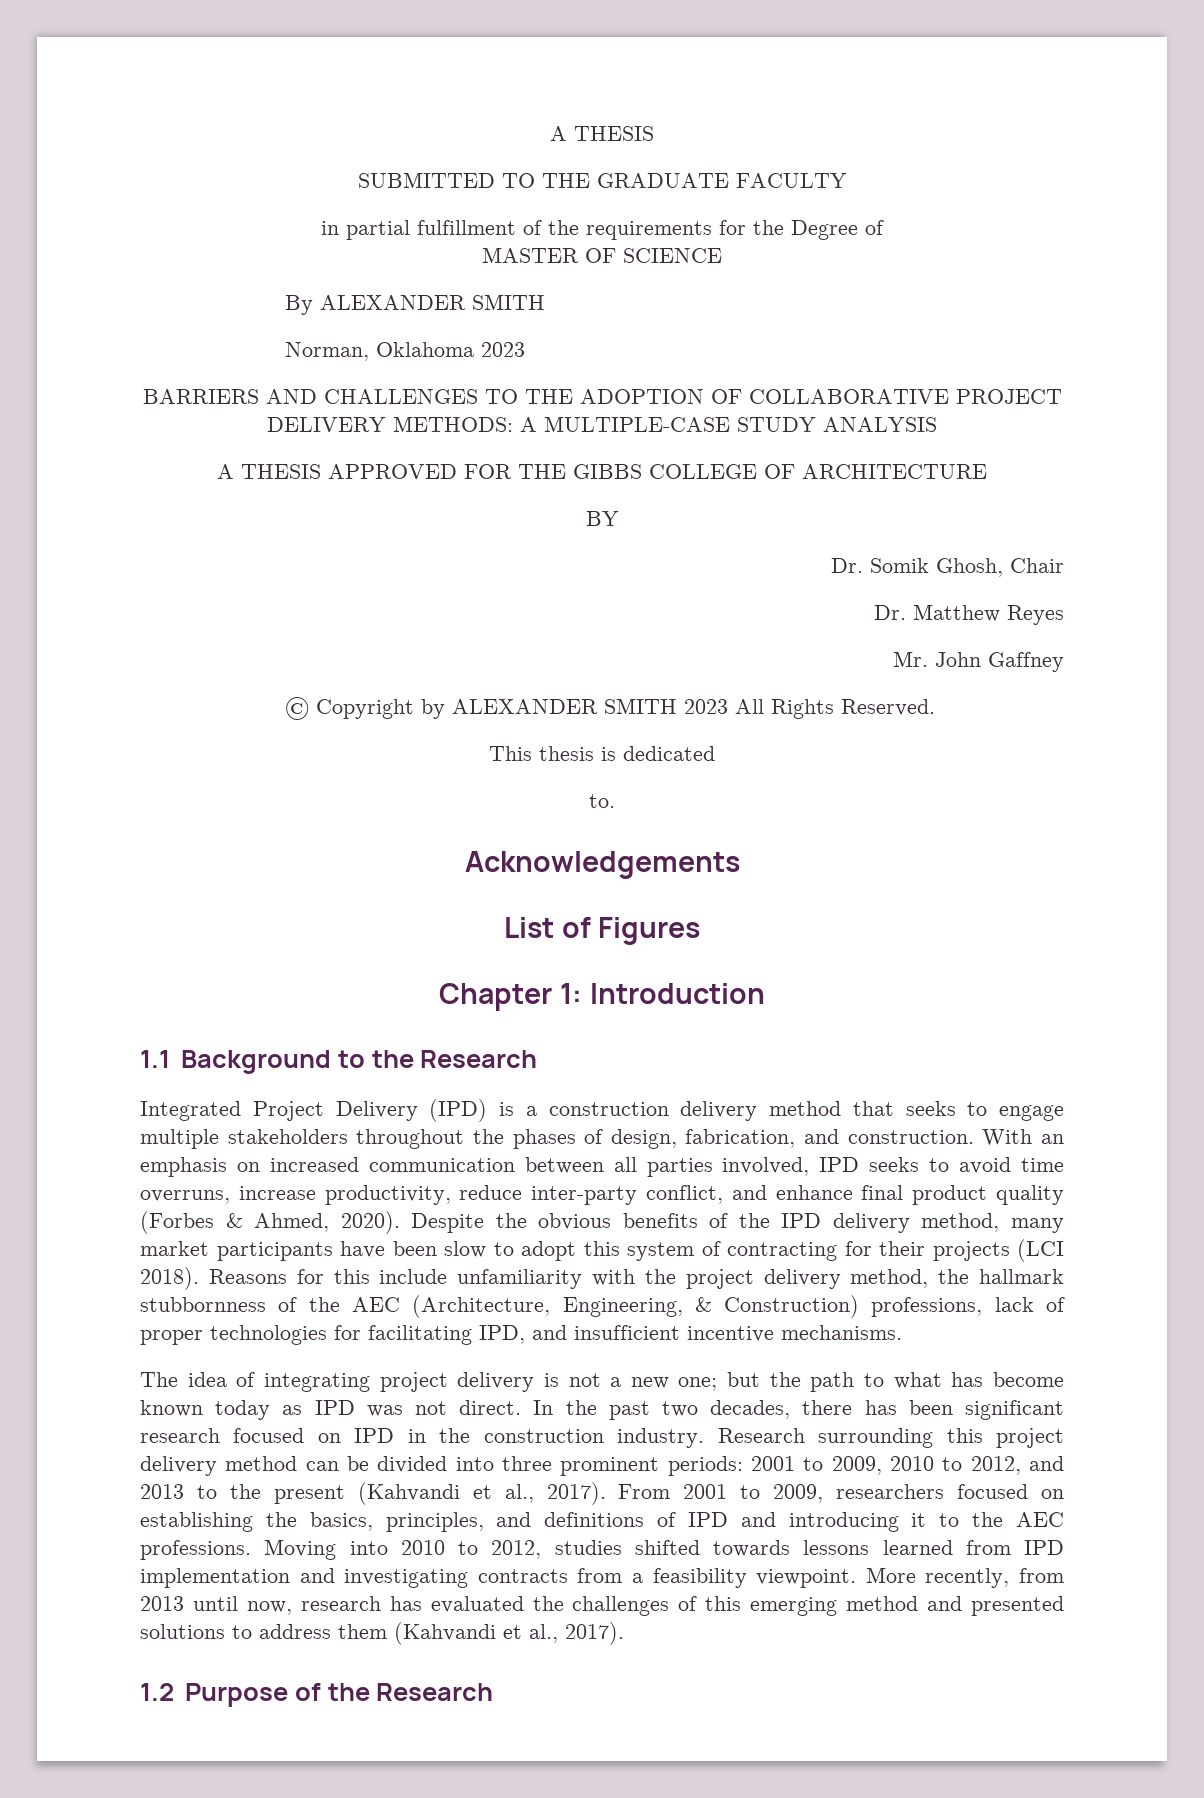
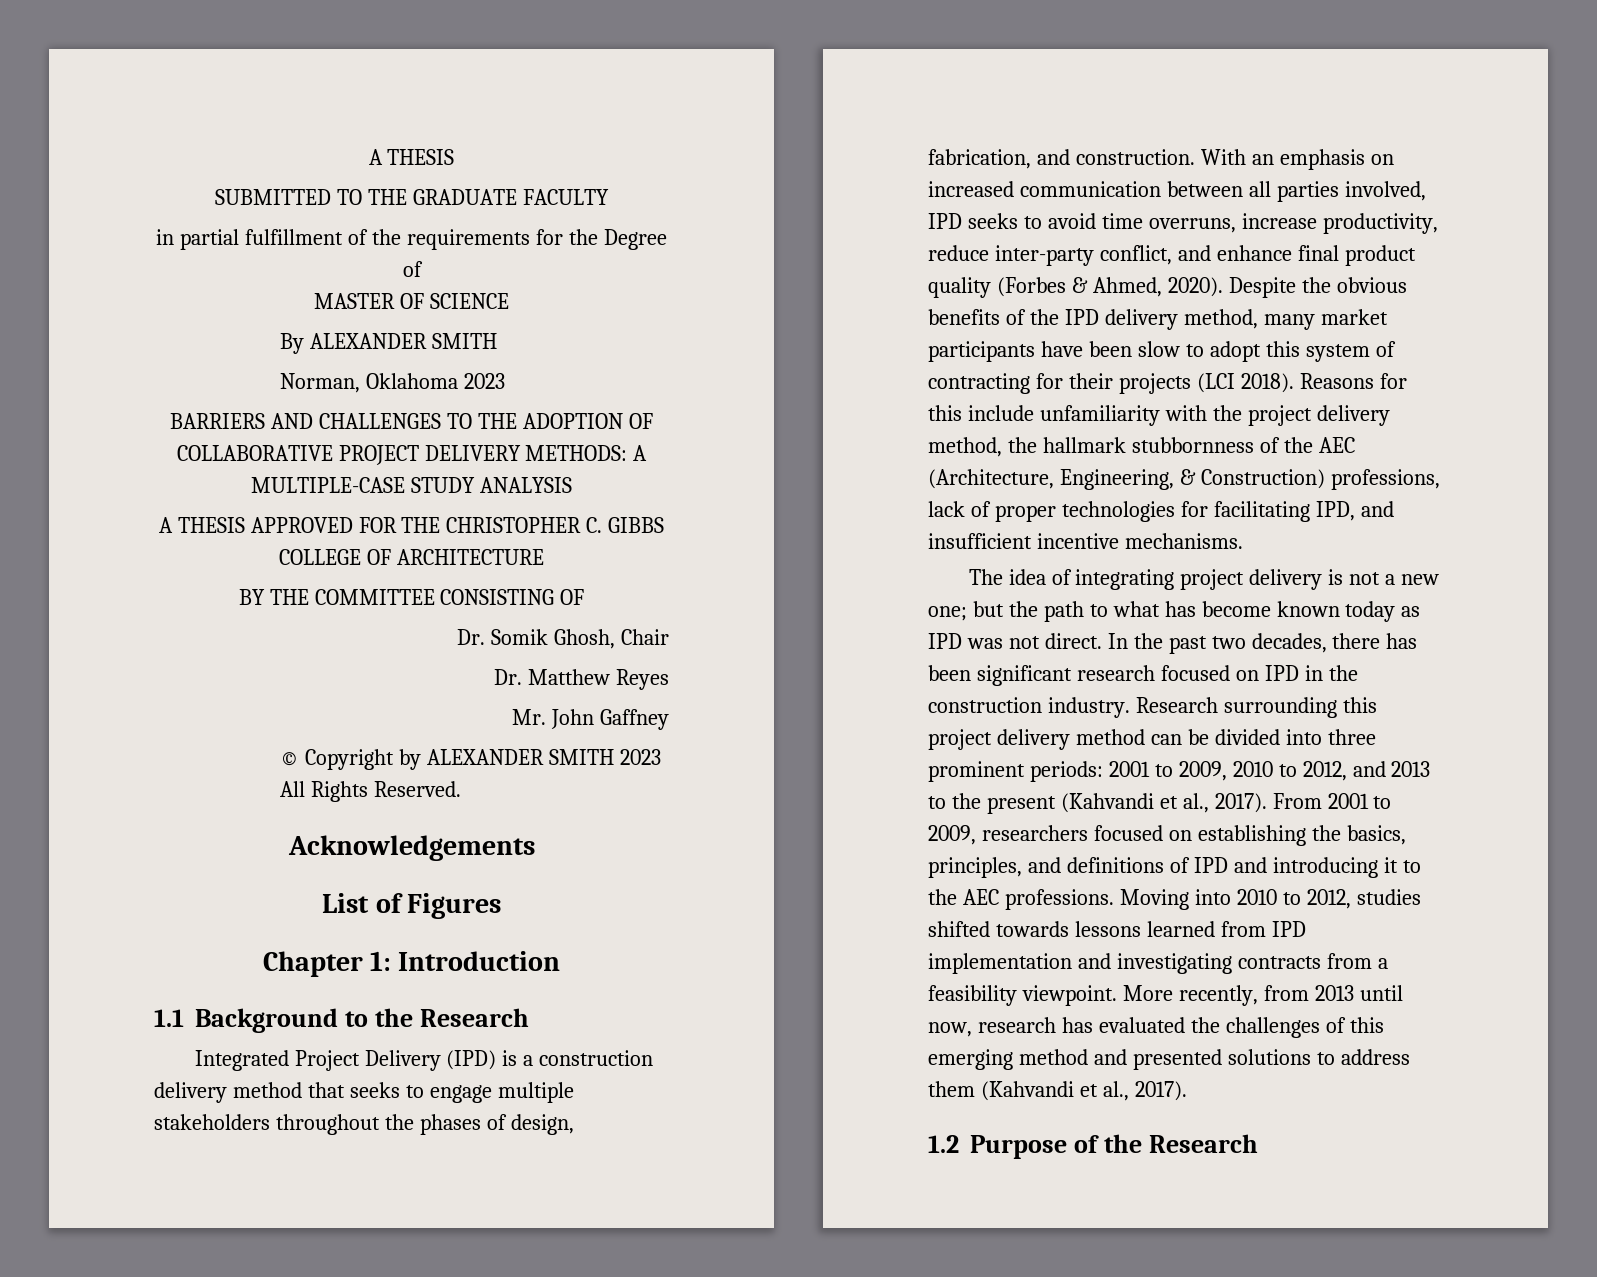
(566, 471) none -> [446,517,603,533] CHRISTOPHER C.
(619, 518) none -> [269,589,585,605] THE COMMITTEE CONSISTING OF
[489,746,715,761] [589,794,615,808] // This thesis is dedicated // to. -> (461, 789) none

